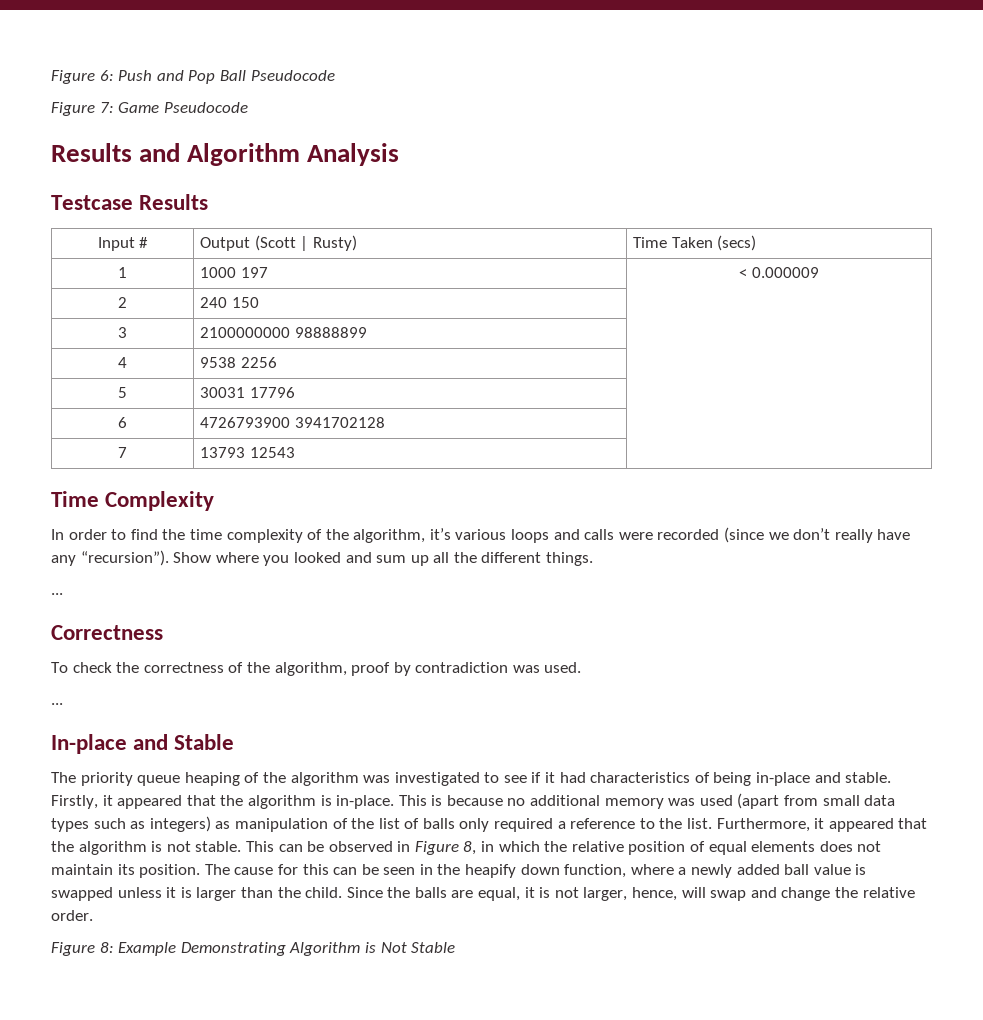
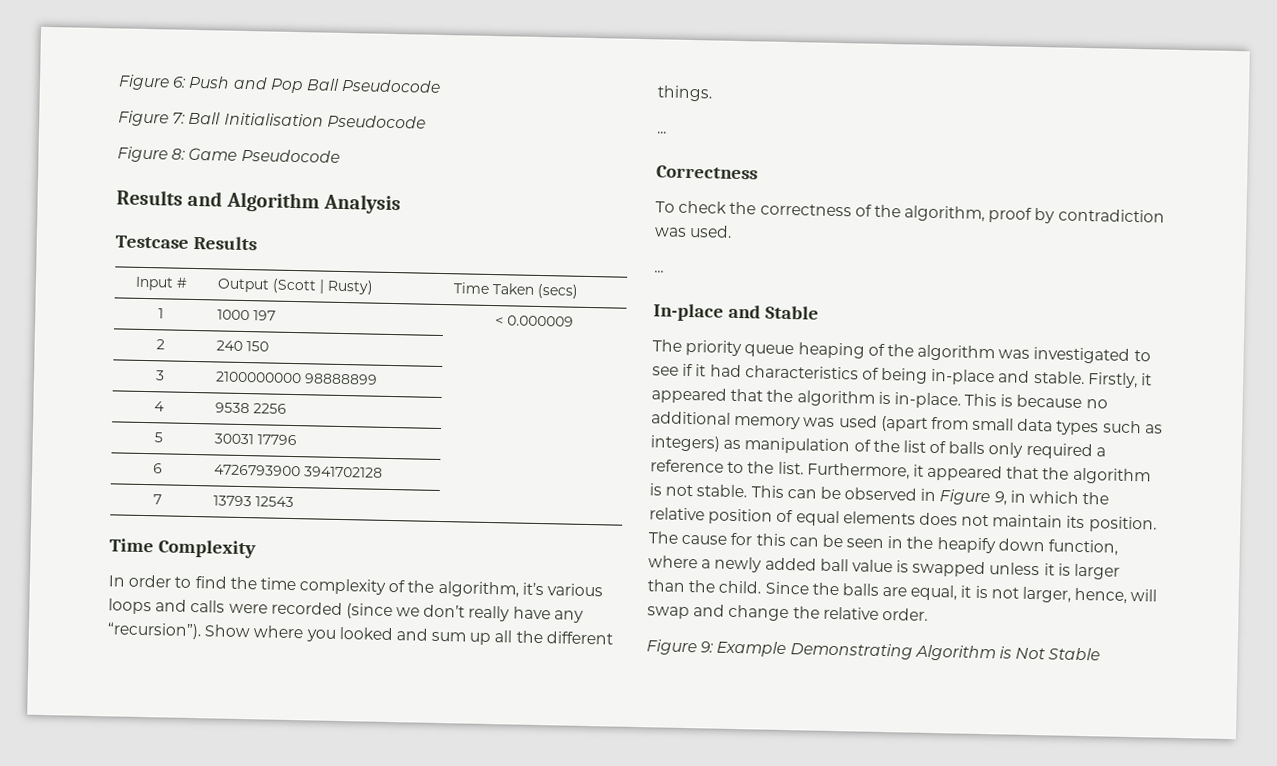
(114, 107) none -> [188,111,426,129] [117,146,187,163] Ball Initialisation Pseudocode // Figure 8:
[463,841,477,855] 8, -> [993,491,1007,506] 9,
[99,942,114,953] 8: -> [700,641,715,653] 9:

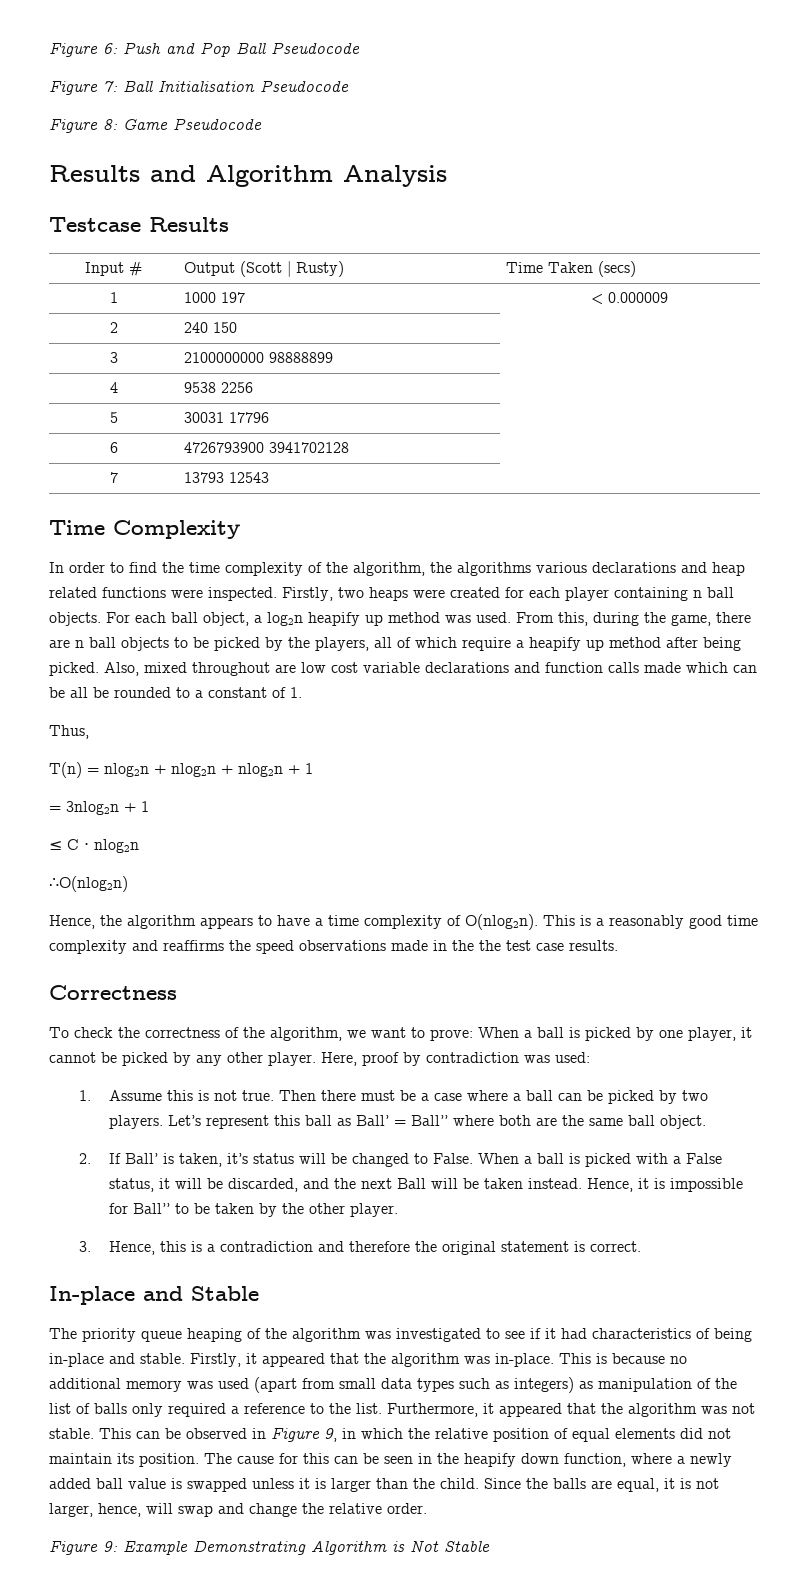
[521,582,604,597] [108,598,584,623] [107,622,613,646] [657,85,713,102] [657,131,667,134] it’s various loops and calls were recorded (since we don’t really have any “recursion”). Show where you looked and sum up all the different things. // ... -> [430,562,745,576] [49,587,734,601] [49,612,751,626] [49,637,741,651] [49,662,757,676] [49,687,302,698] [49,725,89,739] [49,762,313,778] [49,801,149,815] [49,839,139,853] [49,876,128,892] [49,914,758,930] [49,940,618,954] the algorithms various declarations and heap related functions were inspected. Firstly, two heaps were created for each player containing n ball objects. For each ball object, a log2n heapify up method was used. From this, during the game, there are n ball objects to be picked by the players, all of which require a heapify up method after being picked. Also, mixed throughout are low cost variable declarations and function calls made which can be all be rounded to a constant of 1. // Thus, // T(n) = nlog2n + nlog2n + nlog2n + 1 // = 3nlog2n + 1 // ≤ C ⋅ nlog2n // ∴O(nlog2n) // Hence, the algorithm appears to have a time complexity of O(nlog2n). This is a reasonably good time complexity and reaffirms the speed observations made in the the test case results.
[988,207,1165,224] [654,225,733,238] [654,270,664,273] proof by contradiction was used. // ... -> [347,1027,752,1041] [49,1052,590,1066] [79,1090,709,1104] [109,1115,707,1129] [79,1153,723,1167] [109,1178,744,1192] [109,1203,399,1217] [79,1241,642,1255] we want to prove: When a ball is picked by one player, it cannot be picked by any other player. Here, proof by contradiction was used: // 1. Assume this is not true. Then there must be a case where a ball can be picked by two players. Let’s represent this ball as Ball’ = Ball’’ where both are the same ball object. // 2. If Ball’ is taken, it’s status will be changed to False. When a ball is picked with a False status, it will be discarded, and the next Ball will be taken instead. Hence, it is impossible for Ball’’ to be taken by the other player. // 3. Hence, this is a contradiction and therefore the original statement is correct.
[877,391,891,405] is -> [464,1356,490,1364] was
[649,483,662,496] is -> [701,1406,727,1414] was
[918,512,958,526] does -> [680,1428,703,1439] did

